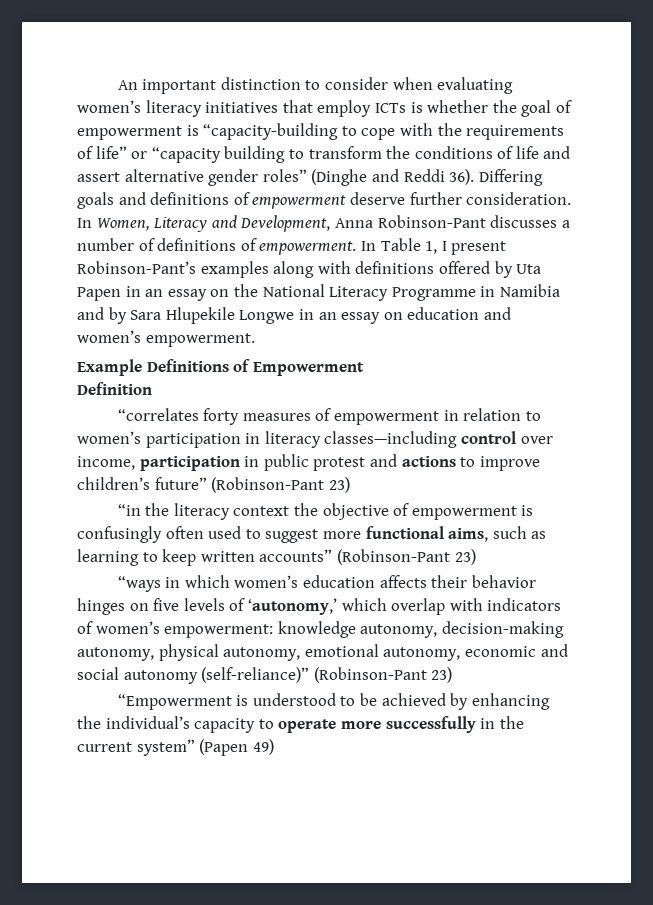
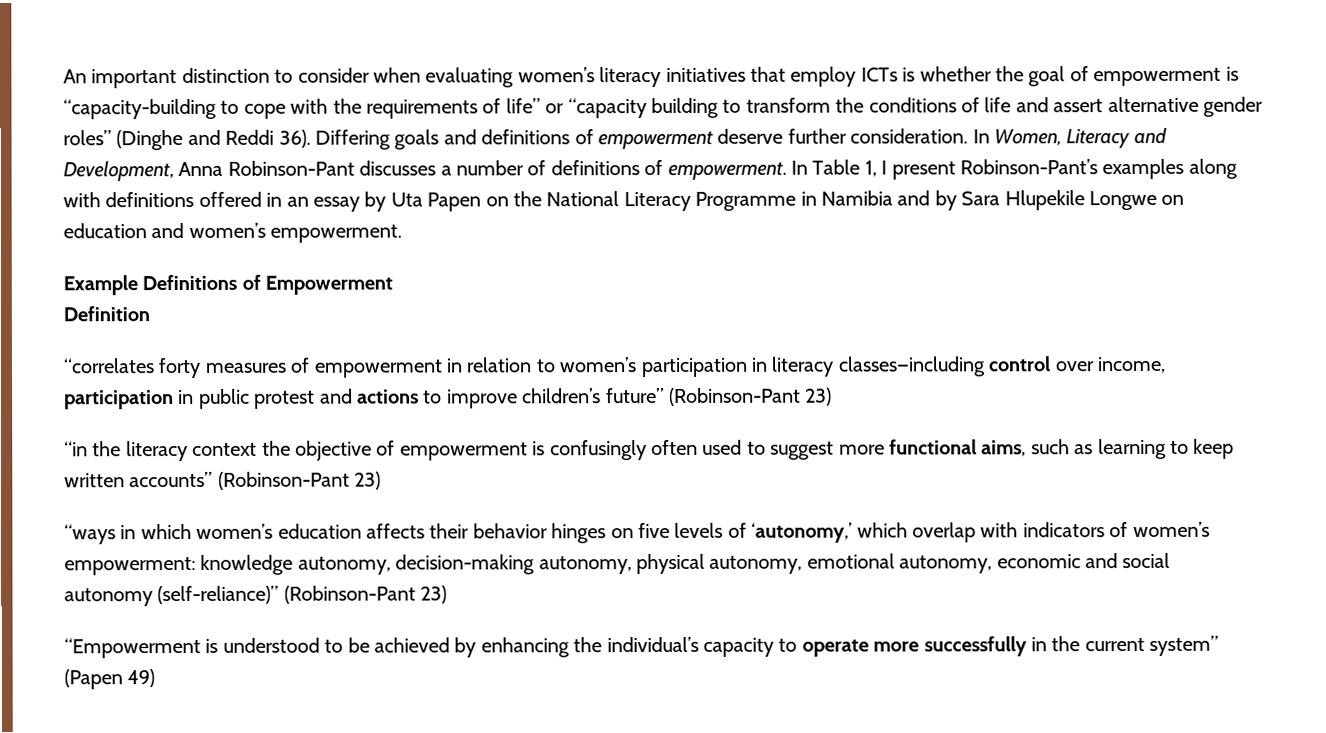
[494,261,542,278] [77,286,207,301] by Uta Papen in an essay -> [266,191,482,212] in an essay by Uta Papen
[298,309,381,324] in an essay -> (1157, 200) none

